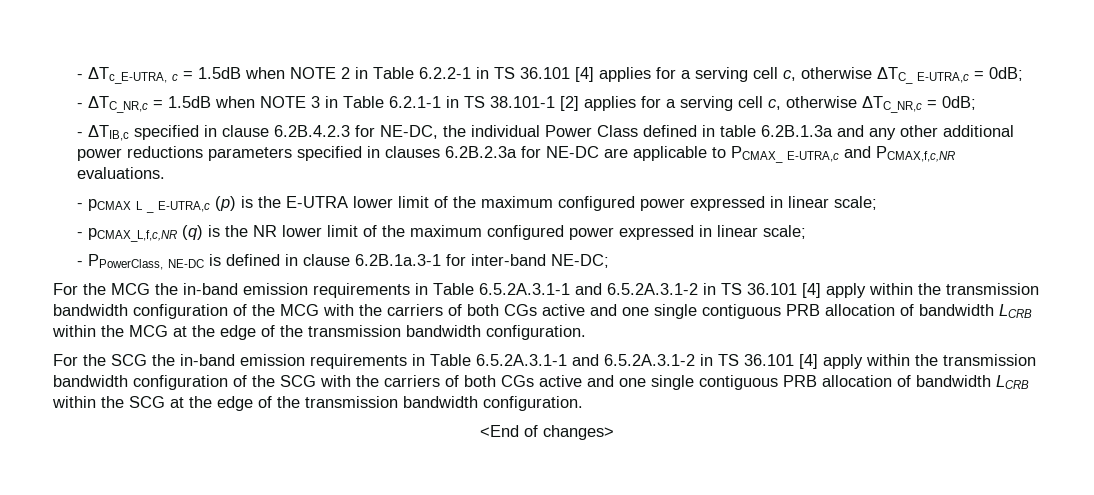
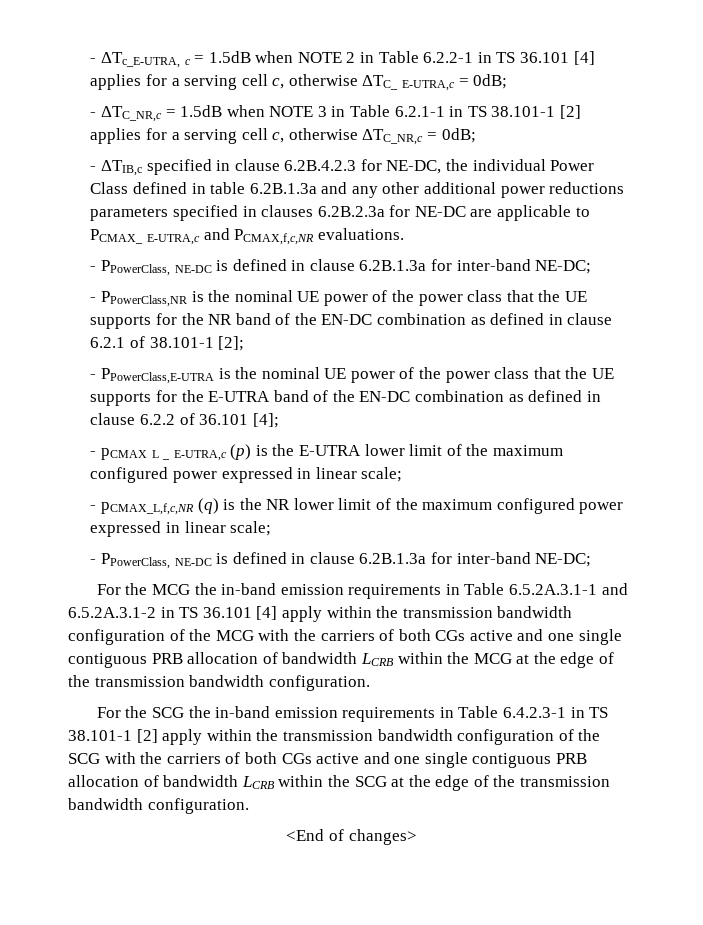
(166, 173) none -> [90,259,592,276] [90,290,587,307] [90,313,613,329] [90,336,245,351] [90,367,614,384] [90,390,601,406] [90,413,279,428] // - PPowerClass, NE-DC is defined in clause 6.2B.1.3a for inter-band NE-DC; // - PPowerClass,NR is the nominal UE power of the power class that the UE supports for the NR band of the EN-DC combination as defined in clause 6.2.1 of 38.101-1 [2]; // - PPowerClass,E-UTRA is the nominal UE power of the power class that the UE supports for the E-UTRA band of the EN-DC combination as defined in clause 6.2.2 of 36.101 [4];
[355,254,442,266] 6.2B.1a.3-1 -> [359,553,427,564] 6.2B.1.3a
[476,354,818,369] 6.5.2A.3.1-1 and 6.5.2A.3.1-2 in TS 36.101 [4] -> [503,707,609,718] [68,729,158,743] 6.4.2.3-1 in TS 38.101-1 [2]

